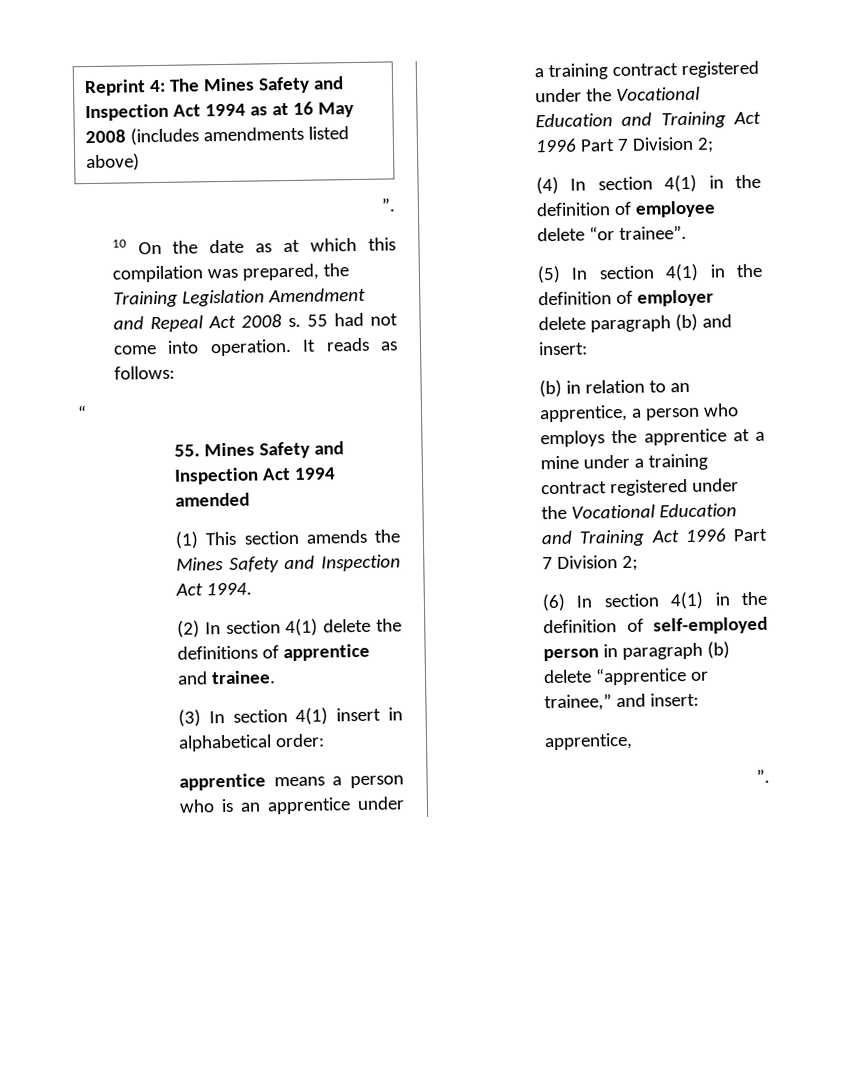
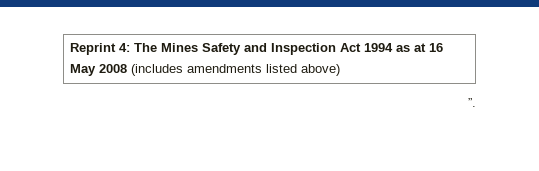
[111,237,396,255] [111,263,349,283] [112,287,366,308] [112,312,399,333] [112,337,398,357] [113,365,175,380] [77,405,87,420] [174,441,344,459] [174,467,336,485] [175,492,250,507] [175,529,400,549] [176,554,401,573] [175,582,252,596] [177,618,403,638] [177,643,370,662] [177,670,276,685] [178,707,404,727] [178,733,325,752] [179,773,405,791] [179,796,405,815] [534,60,759,81] [535,86,701,103] [535,111,761,129] [535,136,714,153] [536,174,761,195] [536,200,716,218] [537,224,687,242] [537,263,762,284] [538,289,714,307] [538,313,732,333] [538,341,588,356] [539,379,690,398] [539,403,739,423] [540,428,765,448] [540,453,708,471] [541,478,739,497] [541,503,737,520] [541,528,768,547] [542,555,638,571] [542,591,767,612] [543,616,768,635] [543,641,730,662] [543,667,709,686] [544,692,699,712] [544,732,633,751] [756,768,770,783] // 10 On the date as at which this compilation was prepared, the Training Legislation Amendment and Repeal Act 2008 s. 55 had not come into operation. It reads as follows: // “ // 55. Mines Safety and Inspection Act 1994 amended // (1) This section amends the Mines Safety and Inspection Act 1994. // (2) In section 4(1) delete the definitions of apprentice and trainee. // (3) In section 4(1) insert in alphabetical order: // apprentice means a person who is an apprentice under a training contract registered under the Vocational Education and Training Act 1996 Part 7 Division 2; // (4) In section 4(1) in the definition of employee delete “or trainee”. // (5) In section 4(1) in the definition of employer delete paragraph (b) and insert: // (b) in relation to an apprentice, a person who employs the apprentice at a mine under a training contract registered under the Vocational Education and Training Act 1996 Part 7 Division 2; // (6) In section 4(1) in the definition of self-employed person in paragraph (b) delete “apprentice or trainee,” and insert: // apprentice, // ”. -> (476, 102) none

